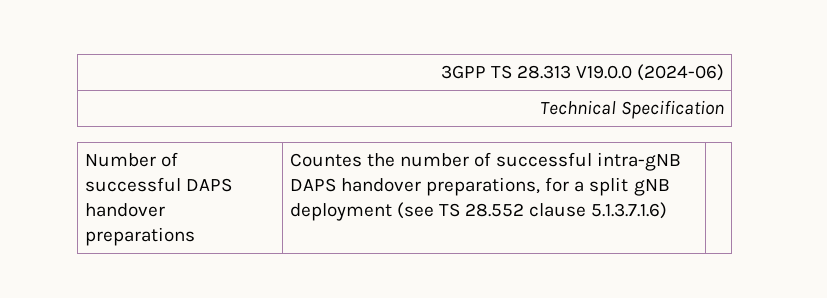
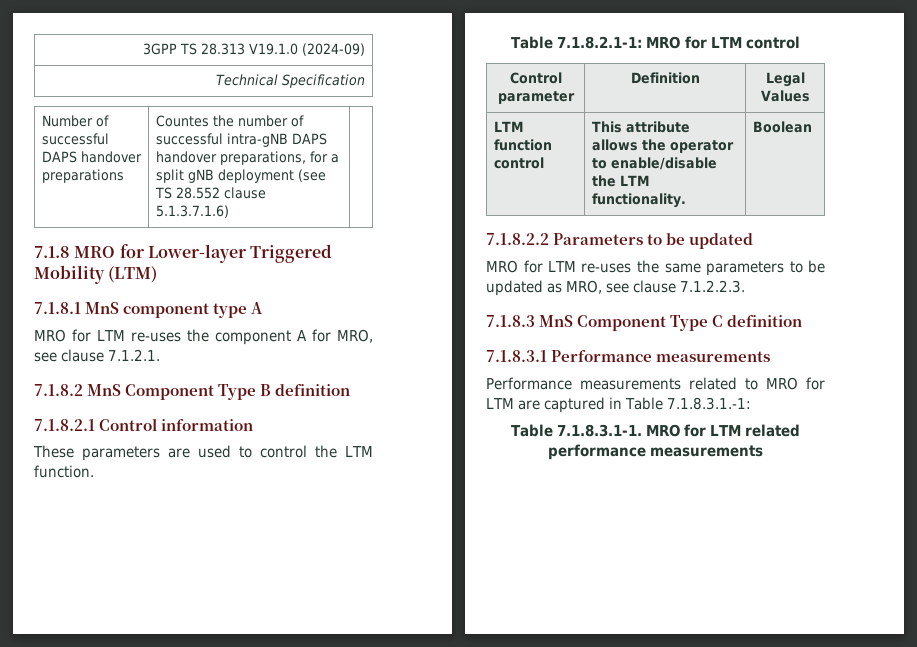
[576,64,725,81] V19.0.0 (2024-06) -> [249,43,366,56] V19.1.0 (2024-09)
(668, 210) none -> [34,244,333,263] [34,265,158,284] [34,302,264,318] [34,329,373,345] [34,349,161,362] [34,384,351,400] [34,418,254,431] [33,445,374,461] [34,465,94,478] [511,36,800,49] [509,72,562,84] [497,91,575,104] [630,72,700,84] [765,72,805,87] [760,90,810,102] [493,121,524,132] [493,139,552,151] [493,157,544,169] [591,121,690,133] [591,139,734,153] [591,157,717,170] [591,175,650,187] [591,193,686,208] [752,121,812,133] [486,233,754,249] [486,260,825,276] [486,280,746,296] [486,315,803,331] [486,350,771,362] [486,377,825,390] [486,397,752,413] [510,424,801,437] [547,444,764,460] // 7.1.8 MRO for Lower-layer Triggered Mobility (LTM) // 7.1.8.1 MnS component type A // MRO for LTM re-uses the component A for MRO, see clause 7.1.2.1. // 7.1.8.2 MnS Component Type B definition // 7.1.8.2.1 Control information // These parameters are used to control the LTM function. // Table 7.1.8.2.1-1: MRO for LTM control // Control parameter | Definition | Legal Values // LTM function control | This attribute allows the operator to enable/disable the LTM functionality. | Boolean // 7.1.8.2.2 Parameters to be updated // MRO for LTM re-uses the same parameters to be updated as MRO, see clause 7.1.2.2.3. // 7.1.8.3 MnS Component Type C definition // 7.1.8.3.1 Performance measurements // Performance measurements related to MRO for LTM are captured in Table 7.1.8.3.1.-1: // Table 7.1.8.3.1-1. MRO for LTM related performance measurements

